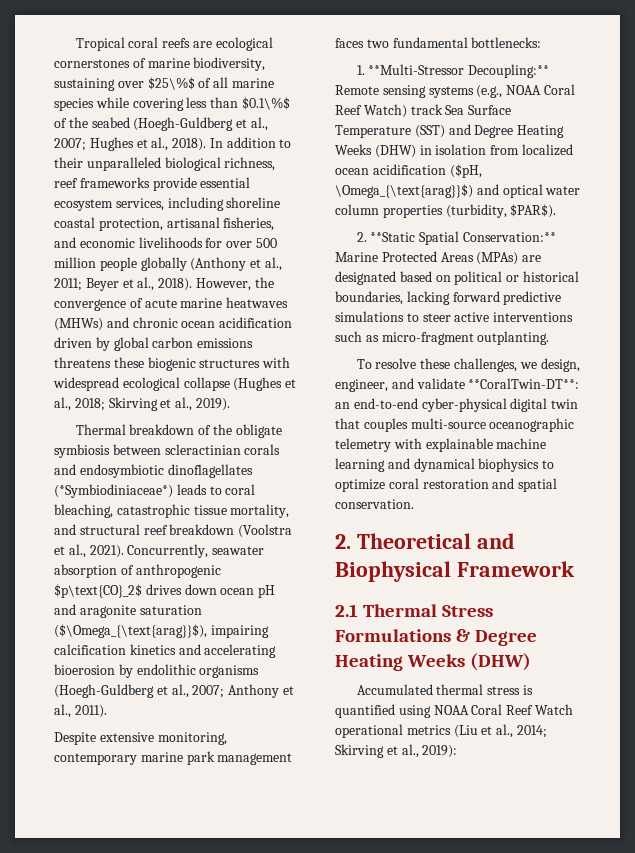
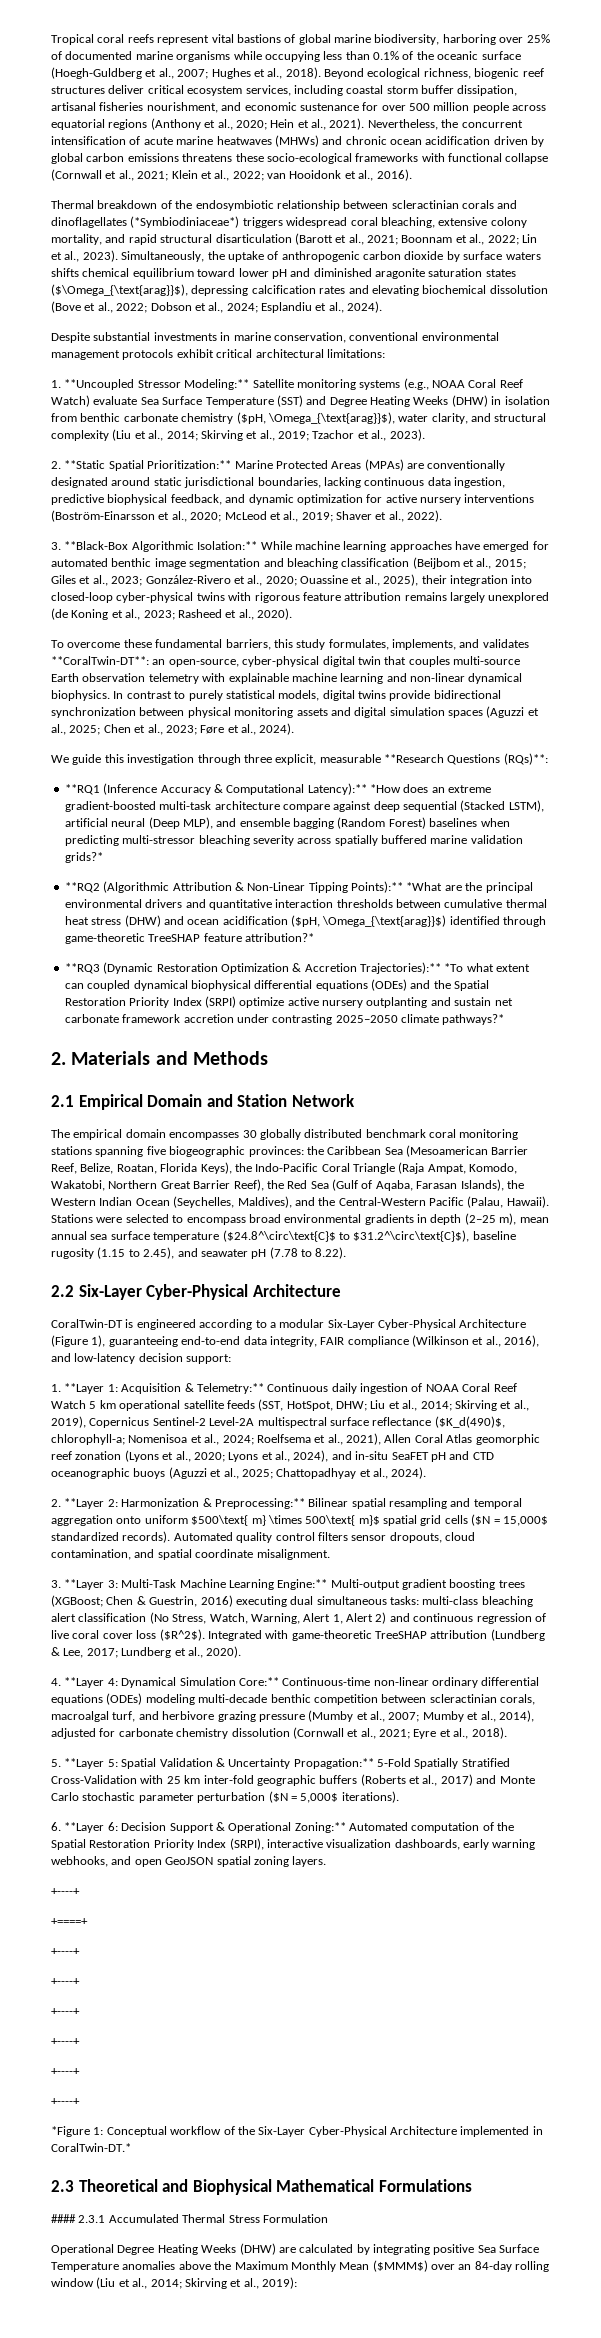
[192,37,273,51] [54,57,266,71] [54,77,274,91] [54,97,184,111] are ecological cornerstones of marine biodiversity, sustaining over $25\%$ of all marine species while covering -> [157,34,550,45] [51,51,320,62] represent vital bastions of global marine biodiversity, harboring over 25% of documented marine organisms while occupying
[241,97,290,110] [54,117,130,128] $0.1\%$ of the seabed -> [373,51,521,60] 0.1% of the oceanic surface
[209,137,292,148] [54,157,276,171] [54,177,251,191] [54,197,281,211] [54,217,275,231] In addition to their unparalleled biological richness, reef frameworks provide essential ecosystem services, including shoreline coastal protection, artisanal fisheries, -> [324,68,544,79] [51,85,518,96] [51,102,218,113] Beyond ecological richness, biogenic reef structures deliver critical ecosystem services, including coastal storm buffer dissipation, artisanal fisheries nourishment,
[138,237,203,248] livelihoods -> [299,103,359,111] sustenance
[140,257,282,271] [54,277,274,291] [54,299,126,311] globally (Anthony et al., 2011; Beyer et al., 2018). However, the convergence -> [512,105,547,111] [51,118,523,130] [51,136,126,145] across equatorial regions (Anthony et al., 2020; Hein et al., 2021). Nevertheless, the concurrent intensification
[147,357,291,371] [53,377,297,391] [54,397,230,411] biogenic structures with widespread ecological collapse (Hughes et al., 2018; Skirving et al., 2019). -> [266,153,549,164] [51,169,412,181] socio-ecological frameworks with functional collapse (Cornwall et al., 2021; Klein et al., 2022; van Hooidonk et al., 2016).
[235,424,282,438] [54,444,110,458] obligate symbiosis -> [195,200,340,211] endosymbiotic relationship
[79,464,164,478] endosymbiotic -> (518, 204) none
[176,484,256,495] [54,504,290,518] [54,524,293,538] [54,544,265,558] [54,564,221,578] [54,584,276,598] [54,604,76,615] leads to coral bleaching, catastrophic tissue mortality, and structural reef breakdown (Voolstra et al., 2021). Concurrently, seawater absorption of anthropogenic $p\text{CO}_2$ drives down ocean pH and -> [242,217,527,228] [51,233,537,245] [51,250,541,262] [51,268,372,279] triggers widespread coral bleaching, extensive colony mortality, and rapid structural disarticulation (Barott et al., 2021; Boonnam et al., 2022; Lin et al., 2023). Simultaneously, the uptake of anthropogenic carbon dioxide by surface waters shifts chemical equilibrium toward lower pH and diminished
[54,624,269,638] [54,644,277,658] [54,664,260,678] [54,684,294,698] [54,704,107,718] [54,732,227,745] [54,751,293,765] [335,37,542,48] [356,64,550,78] [335,85,426,98] ($\Omega_{\text{arag}}$), impairing calcification kinetics and accelerating bioerosion by endolithic organisms (Hoegh-Guldberg et al., 2007; Anthony et al., 2011). // Despite extensive monitoring, contemporary marine park management faces two fundamental bottlenecks: // 1. **Multi-Stressor Decoupling:** Remote sensing -> [485,269,516,277] [51,284,548,296] [51,301,383,313] [51,332,499,343] [51,349,385,360] [51,379,356,390] states ($\Omega_{\text{arag}}$), depressing calcification rates and elevating biochemical dissolution (Bove et al., 2022; Dobson et al., 2024; Esplandiu et al., 2024). // Despite substantial investments in marine conservation, conventional environmental management protocols exhibit critical architectural limitations: // 1. **Uncoupled Stressor Modeling:** Satellite monitoring
[410,104,443,115] track -> [93,396,138,405] evaluate
[521,144,573,156] [335,164,482,178] [335,184,581,198] [335,204,557,218] localized ocean acidification ($pH, \Omega_{\text{arag}}$) and optical water column properties (turbidity, $PAR$). -> [80,412,547,424] [51,429,425,441] benthic carbonate chemistry ($pH, \Omega_{\text{arag}}$), water clarity, and structural complexity (Liu et al., 2014; Skirving et al., 2019; Tzachor et al., 2023).
[462,232,556,242] Conservation:** -> [147,460,232,469] Prioritization:**
[335,271,579,285] [335,291,562,305] [335,311,574,322] [335,331,550,345] [356,358,580,372] [335,378,465,392] designated based on political or historical boundaries, lacking forward predictive simulations to steer active interventions such as micro-fragment outplanting. // To resolve these challenges, we design, engineer, and validate -> [427,460,506,471] [51,477,505,488] [51,494,535,505] [51,510,443,522] [51,541,549,552] [51,557,526,569] [51,574,533,586] [51,592,550,603] [51,608,292,620] [51,639,529,650] conventionally designated around static jurisdictional boundaries, lacking continuous data ingestion, predictive biophysical feedback, and dynamic optimization for active nursery interventions (Boström-Einarsson et al., 2020; McLeod et al., 2019; Shaver et al., 2022). // 3. **Black-Box Algorithmic Isolation:** While machine learning approaches have emerged for automated benthic image segmentation and bleaching classification (Beijbom et al., 2015; Giles et al., 2023; González-Rivero et al., 2020; Ouassine et al., 2025), their integration into closed-loop cyber-physical twins with rigorous feature attribution remains largely unexplored (de Koning et al., 2023; Rasheed et al., 2020). // To overcome these fundamental barriers, this study formulates, implements, and validates
[353,398,418,409] end-to-end -> [168,659,239,667] open-source,
[489,418,575,432] oceanographic -> [51,673,146,682] Earth observation
[413,458,555,472] [335,478,558,492] [335,499,414,509] [335,533,515,549] [335,561,575,582] [335,604,494,617] [335,629,538,646] [335,653,532,671] [356,684,533,695] [335,704,573,718] [335,724,451,738] dynamical biophysics to optimize coral restoration and spatial conservation. // 2. Theoretical and Biophysical Framework // 2.1 Thermal Stress Formulations & Degree Heating Weeks (DHW) // Accumulated thermal stress is quantified using NOAA Coral Reef Watch operational metrics -> [410,673,523,684] [51,690,501,701] [51,706,539,718] [51,723,295,735] [51,753,548,765] [64,783,492,795] [64,800,544,812] [64,817,510,829] [64,835,523,846] [64,852,103,863] [64,881,533,893] [64,899,547,910] [64,915,547,927] [64,933,314,944] [64,962,531,974] [64,979,490,991] [64,996,513,1008] [64,1014,505,1025] [51,1051,268,1065] [51,1094,355,1110] [51,1129,519,1140] [51,1145,529,1157] [51,1162,518,1174] [51,1179,524,1191] [51,1196,549,1208] [51,1213,549,1225] [51,1230,516,1242] [51,1247,347,1259] [51,1284,341,1300] [51,1319,527,1330] [51,1335,540,1347] [51,1353,232,1364] [51,1383,517,1394] [51,1399,529,1411] [51,1416,505,1428] [51,1433,540,1445] [51,1450,494,1462] [51,1467,427,1479] [51,1498,522,1509] [51,1514,548,1526] [51,1531,475,1543] [51,1549,330,1560] [51,1579,525,1590] [51,1595,533,1607] [51,1612,546,1624] [51,1629,545,1641] [51,1646,242,1658] [51,1677,540,1688] [51,1693,535,1705] [51,1710,534,1722] [51,1727,507,1739] [51,1758,510,1769] [51,1774,535,1786] [51,1791,399,1803] [51,1822,515,1833] [51,1838,536,1850] [51,1856,327,1867] [51,1888,80,1895] [51,1918,88,1925] [51,1948,80,1955] [51,1978,80,1985] [51,2008,80,2015] [51,2038,80,2045] [51,2068,80,2075] [51,2098,80,2105] [51,2126,543,2137] [51,2143,131,2152] [51,2179,472,2195] [51,2214,328,2223] [51,2243,540,2255] [51,2260,550,2272] [51,2278,94,2287] non-linear dynamical biophysics. In contrast to purely statistical models, digital twins provide bidirectional synchronization between physical monitoring assets and digital simulation spaces (Aguzzi et al., 2025; Chen et al., 2023; Føre et al., 2024). // We guide this investigation through three explicit, measurable **Research Questions (RQs)**: // **RQ1 (Inference Accuracy & Computational Latency):** *How does an extreme gradient-boosted multi-task architecture compare against deep sequential (Stacked LSTM), artificial neural (Deep MLP), and ensemble bagging (Random Forest) baselines when predicting multi-stressor bleaching severity across spatially buffered marine validation grids?* // **RQ2 (Algorithmic Attribution & Non-Linear Tipping Points):** *What are the principal environmental drivers and quantitative interaction thresholds between cumulative thermal heat stress (DHW) and ocean acidification ($pH, \Omega_{\text{arag}}$) identified through game-theoretic TreeSHAP feature attribution?* // **RQ3 (Dynamic Restoration Optimization & Accretion Trajectories):** *To what extent can coupled dynamical biophysical differential equations (ODEs) and the Spatial Restoration Priority Index (SRPI) optimize active nursery outplanting and sustain net carbonate framework accretion under contrasting 2025–2050 climate pathways?* // 2. Materials and Methods // 2.1 Empirical Domain and Station Network // The empirical domain encompasses 30 globally distributed benchmark coral monitoring stations spanning five biogeographic provinces: the Caribbean Sea (Mesoamerican Barrier Reef, Belize, Roatan, Florida Keys), the Indo-Pacific Coral Triangle (Raja Ampat, Komodo, Wakatobi, Northern Great Barrier Reef), the Red Sea (Gulf of Aqaba, Farasan Islands), the Western Indian Ocean (Seychelles, Maldives), and the Central-Western Pacific (Palau, Hawaii). Stations were selected to encompass broad environmental gradients in depth (2–25 m), mean annual sea surface temperature ($24.8^\circ\text{C}$ to $31.2^\circ\text{C}$), baseline rugosity (1.15 to 2.45), and seawater pH (7.78 to 8.22). // 2.2 Six-Layer Cyber-Physical Architecture // CoralTwin-DT is engineered according to a modular Six-Layer Cyber-Physical Architecture (Figure 1), guaranteeing end-to-end data integrity, FAIR compliance (Wilkinson et al., 2016), and low-latency decision support: // 1. **Layer 1: Acquisition & Telemetry:** Continuous daily ingestion of NOAA Coral Reef Watch 5 km operational satellite feeds (SST, HotSpot, DHW; Liu et al., 2014; Skirving et al., 2019), Copernicus Sentinel-2 Level-2A multispectral surface reflectance ($K_d(490)$, chlorophyll-a; Nomenisoa et al., 2024; Roelfsema et al., 2021), Allen Coral Atlas geomorphic reef zonation (Lyons et al., 2020; Lyons et al., 2024), and in-situ SeaFET pH and CTD oceanographic buoys (Aguzzi et al., 2025; Chattopadhyay et al., 2024). // 2. **Layer 2: Harmonization & Preprocessing:** Bilinear spatial resampling and temporal aggregation onto uniform $500\text{ m} \times 500\text{ m}$ spatial grid cells ($N = 15,000$ standardized records). Automated quality control filters sensor dropouts, cloud contamination, and spatial coordinate misalignment. // 3. **Layer 3: Multi-Task Machine Learning Engine:** Multi-output gradient boosting trees (XGBoost; Chen & Guestrin, 2016) executing dual simultaneous tasks: multi-class bleaching alert classification (No Stress, Watch, Warning, Alert 1, Alert 2) and continuous regression of live coral cover loss ($R^2$). Integrated with game-theoretic TreeSHAP attribution (Lundberg & Lee, 2017; Lundberg et al., 2020). // 4. **Layer 4: Dynamical Simulation Core:** Continuous-time non-linear ordinary differential equations (ODEs) modeling multi-decade benthic competition between scleractinian corals, macroalgal turf, and herbivore grazing pressure (Mumby et al., 2007; Mumby et al., 2014), adjusted for carbonate chemistry dissolution (Cornwall et al., 2021; Eyre et al., 2018). // 5. **Layer 5: Spatial Validation & Uncertainty Propagation:** 5-Fold Spatially Stratified Cross-Validation with 25 km inter-fold geographic buffers (Roberts et al., 2017) and Monte Carlo stochastic parameter perturbation ($N = 5,000$ iterations). // 6. **Layer 6: Decision Support & Operational Zoning:** Automated computation of the Spatial Restoration Priority Index (SRPI), interactive visualization dashboards, early warning webhooks, and open GeoJSON spatial zoning layers. // +----+ // +====+ // +----+ // +----+ // +----+ // +----+ // +----+ // +----+ // *Figure 1: Conceptual workflow of the Six-Layer Cyber-Physical Architecture implemented in CoralTwin-DT.* // 2.3 Theoretical and Biophysical Mathematical Formulations // #### 2.3.1 Accumulated Thermal Stress Formulation // Operational Degree Heating Weeks (DHW) are calculated by integrating positive Sea Surface Temperature anomalies above the Maximum Monthly Mean ($MMM$) over an 84-day rolling window

